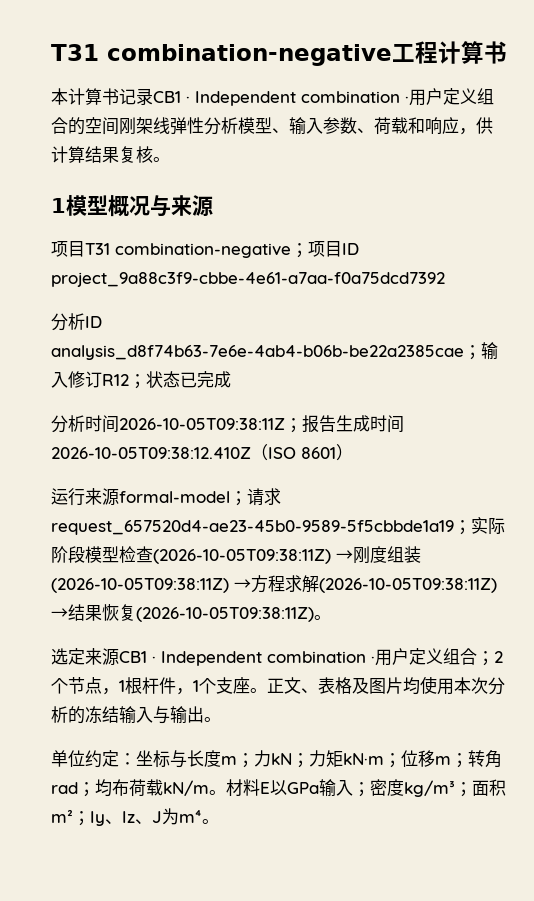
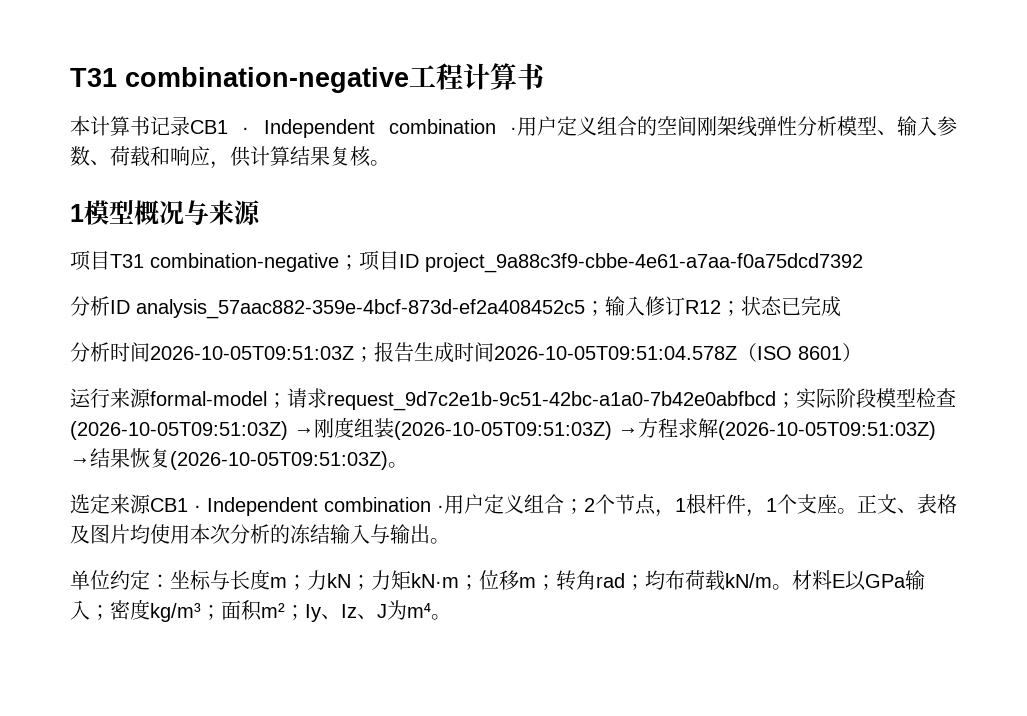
[51,345,464,360] analysis_d8f74b63-7e6e-4ab4-b06b-be22a2385cae -> [136,299,585,319] analysis_57aac882-359e-4bcf-873d-ef2a408452c5
[119,418,285,430] 2026-10-05T09:38:11Z -> [150,346,354,360] 2026-10-05T09:51:03Z
[51,447,251,459] 2026-10-05T09:38:12.410Z -> [494,346,737,360] 2026-10-05T09:51:04.578Z
[51,520,454,535] request_657520d4-ae23-45b0-9589-5f5cbbde1a19 -> [327,391,776,411] request_9d7c2e1b-9c51-42bc-a1a0-7b42e0abfbcd
[153,549,331,564] (2026-10-05T09:38:11Z) -> [70,421,288,440] (2026-10-05T09:51:03Z)
[51,578,229,593] (2026-10-05T09:38:11Z) -> [394,421,612,440] (2026-10-05T09:51:03Z)
[319,578,497,593] (2026-10-05T09:38:11Z) -> [718,421,936,440] (2026-10-05T09:51:03Z)
[136,607,314,622] (2026-10-05T09:38:11Z) -> [170,451,388,470] (2026-10-05T09:51:03Z)

